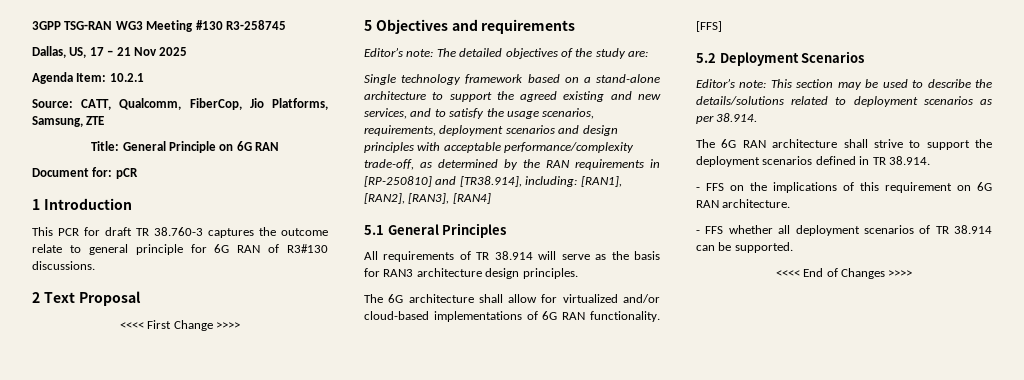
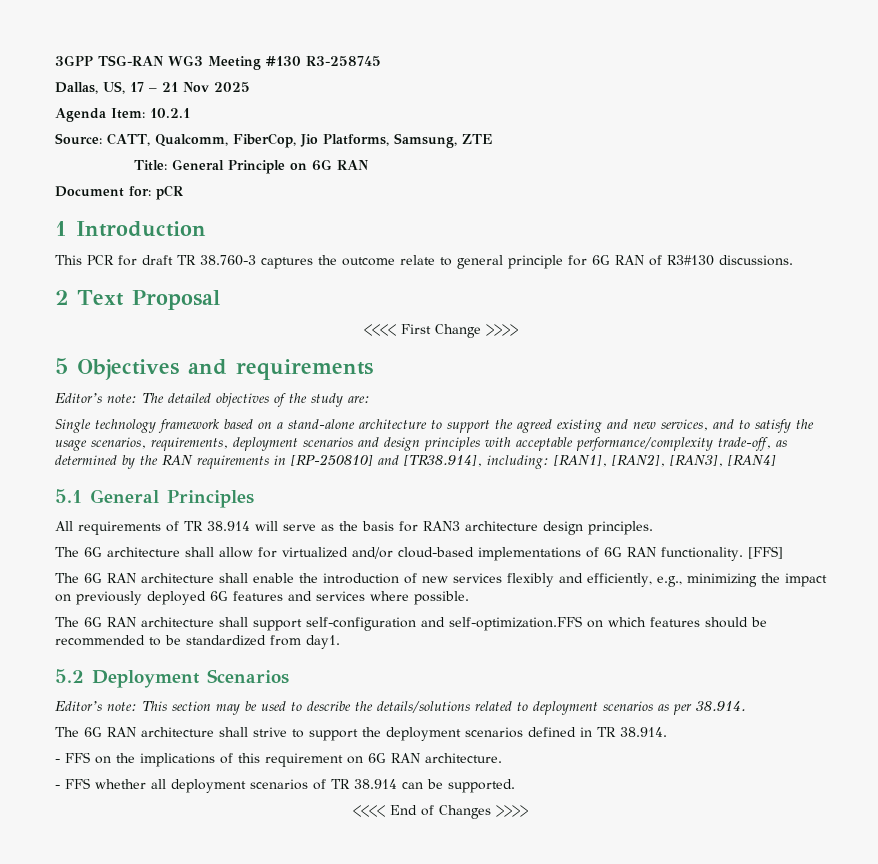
(722, 26) none -> [55,573,827,587] [55,591,469,605] [55,616,767,631] [55,635,340,649] // The 6G RAN architecture shall enable the introduction of new services flexibly and efficiently, e.g., minimizing the impact on previously deployed 6G features and services where possible. // The 6G RAN architecture shall support self-configuration and self-optimization.FFS on which features should be recommended to be standardized from day1.

